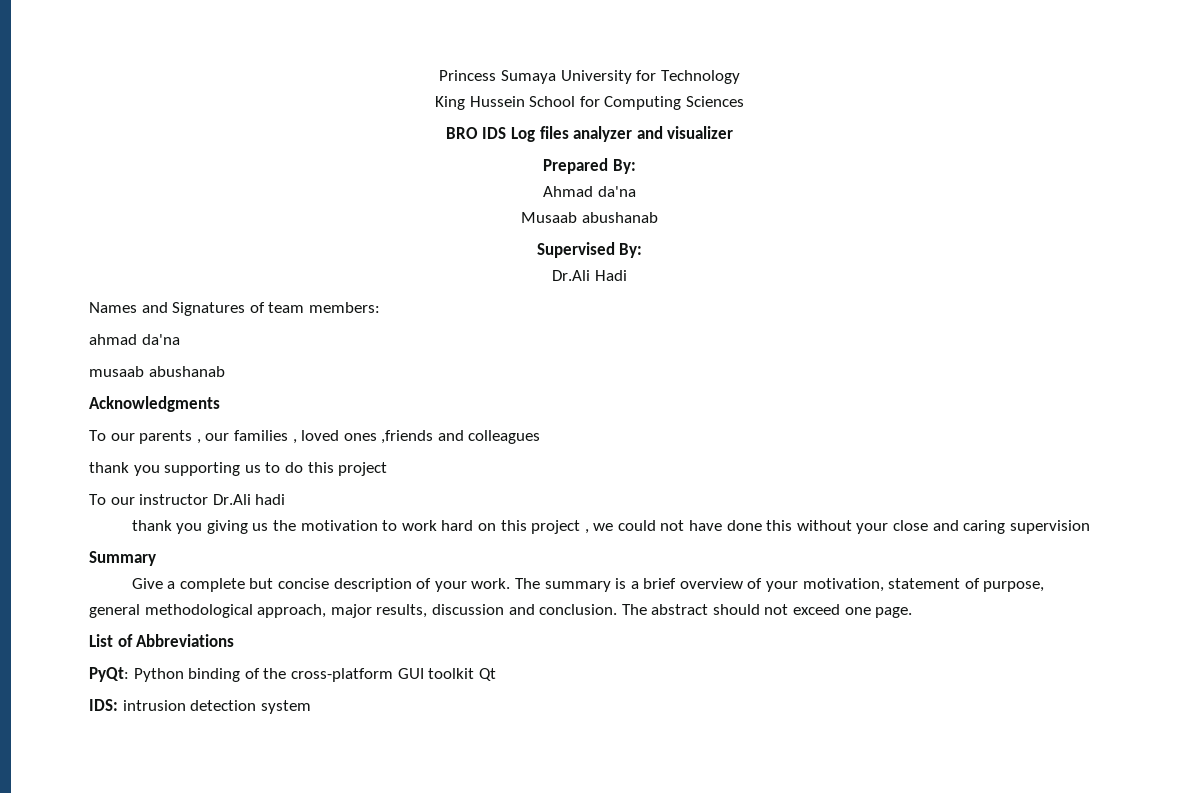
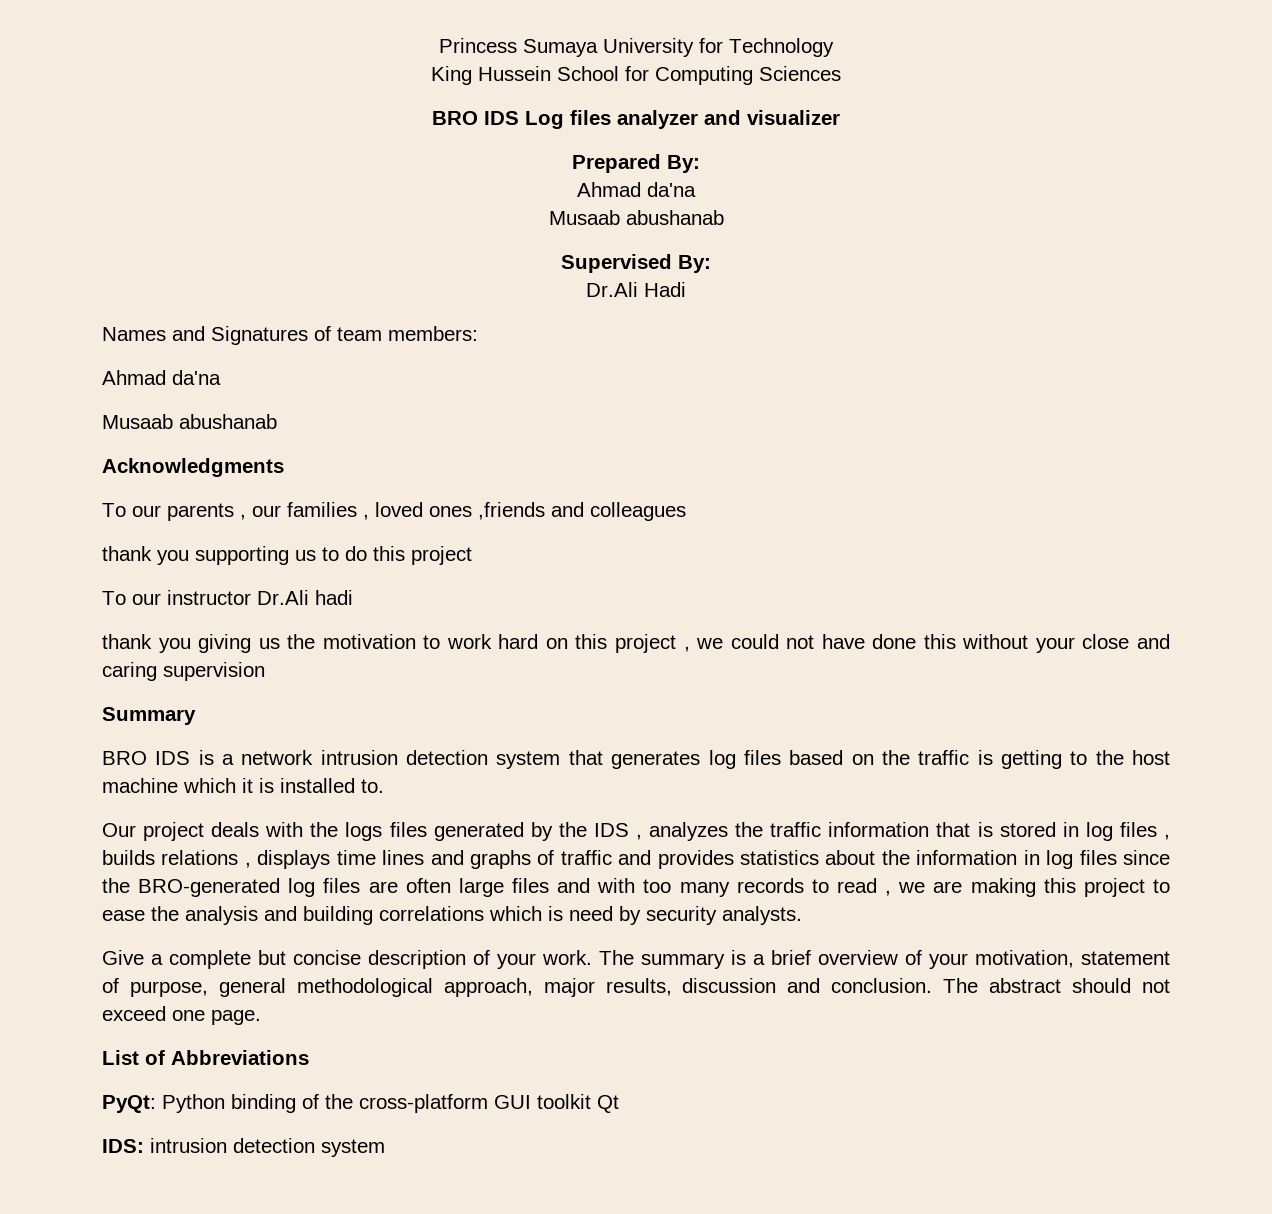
[89,334,180,345] [89,366,144,377] ahmad da'na // musaab -> [102,370,221,385] [102,414,173,429] Ahmad da'na // Musaab
(156, 558) none -> [102,750,1171,769] [102,778,384,793] [102,822,1170,841] [102,850,1171,869] [102,878,1170,897] [102,906,802,925] // BRO IDS is a network intrusion detection system that generates log files based on the traffic is getting to the host machine which it is installed to. // Our project deals with the logs files generated by the IDS , analyzes the traffic information that is stored in log files , builds relations , displays time lines and graphs of traffic and provides statistics about the information in log files since the BRO-generated log files are often large files and with too many records to read , we are making this project to ease the analysis and building correlations which is need by security analysts.

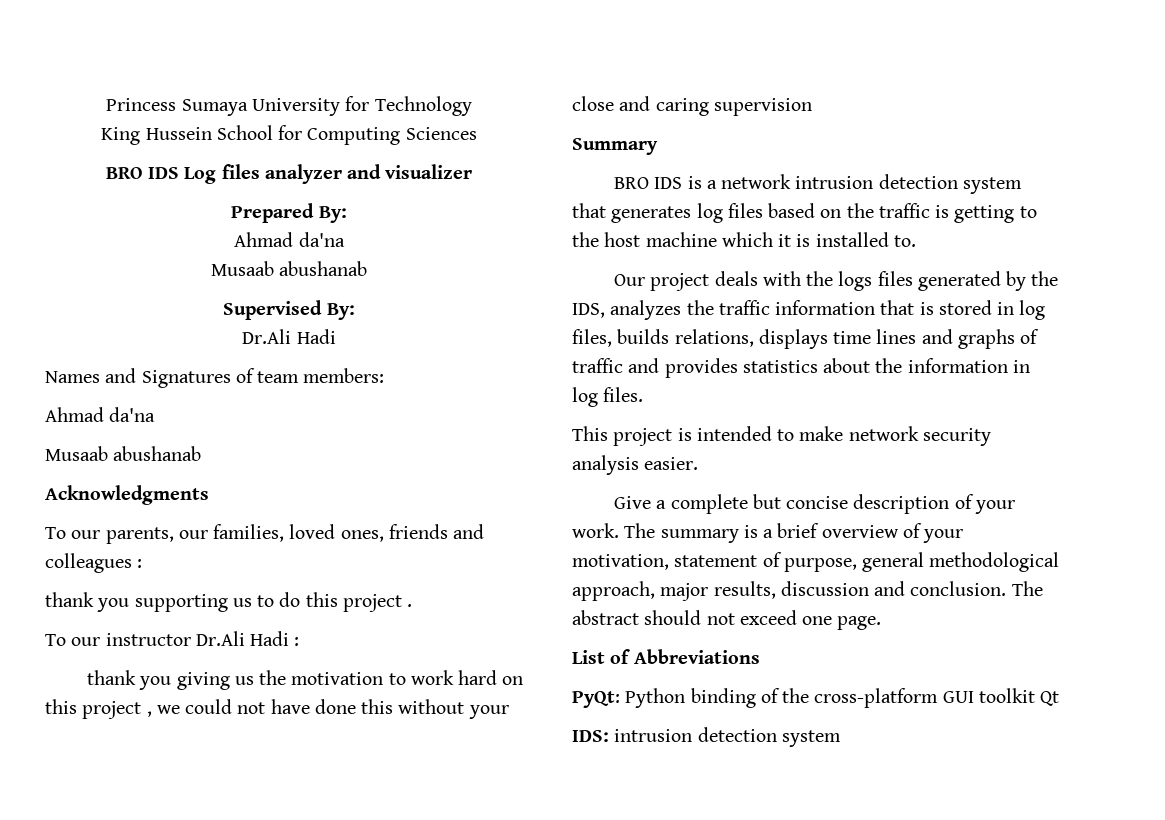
[167,502,545,521] parents , our families , loved ones ,friends -> [105,524,448,544] parents, our families, loved ones, friends
(686, 511) none -> [137,559,143,568] :
(472, 555) none -> [407,604,413,607] .
[315,590,353,605] hadi -> [250,631,300,646] Hadi :
[593,823,642,840] IDS , -> [572,303,605,318] IDS,
[1119,822,1170,840] [102,850,251,868] files , builds relations , -> [572,329,754,347] files, builds relations,
[1079,850,1171,865] [102,878,1170,897] [102,906,802,925] files since the BRO-generated log files are often large files and with too many records to read , we are making this project to ease the analysis and building correlations which is need by security analysts. -> [603,387,644,402] [572,426,991,446] [572,455,699,475] files. // This project is intended to make network security analysis easier.

